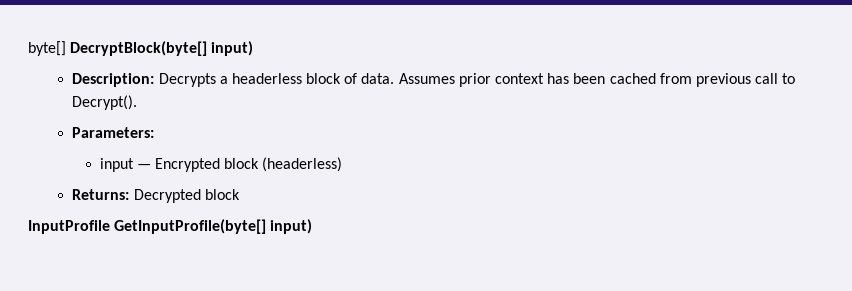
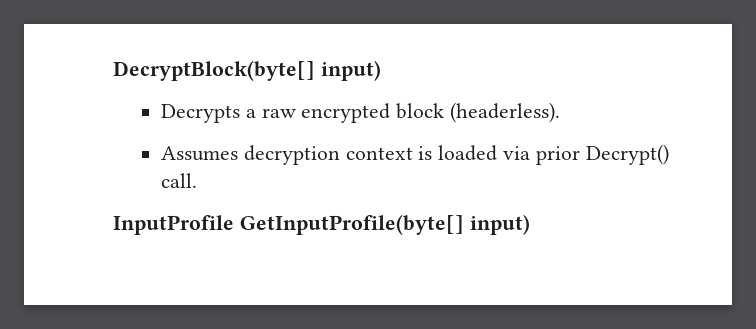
[28,41,66,56] byte[] -> (113, 70) none
[72,73,155,87] Description: -> (381, 70) none
[231,73,796,87] [72,95,138,110] [72,127,155,138] [99,157,343,172] [72,189,240,203] headerless block of data. Assumes prior context has been cached from previous call to Decrypt(). // Parameters: // input — Encrypted block (headerless) // Returns: Decrypted block -> [261,102,560,123] [160,144,669,165] [160,173,197,188] raw encrypted block (headerless). // Assumes decryption context is loaded via prior Decrypt() call.

